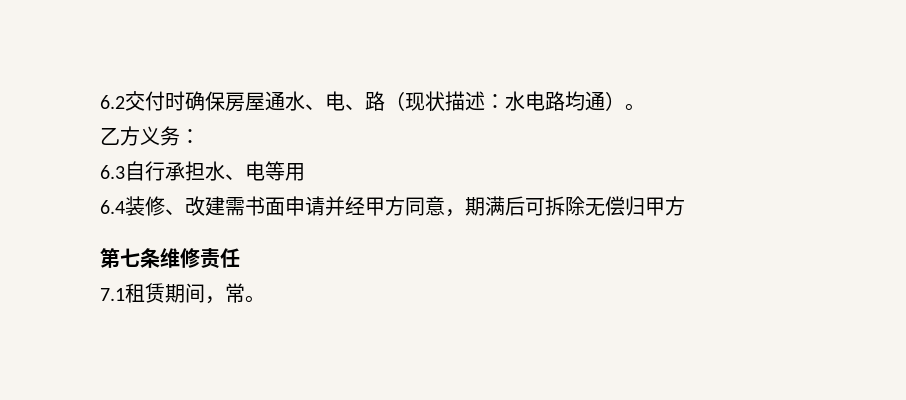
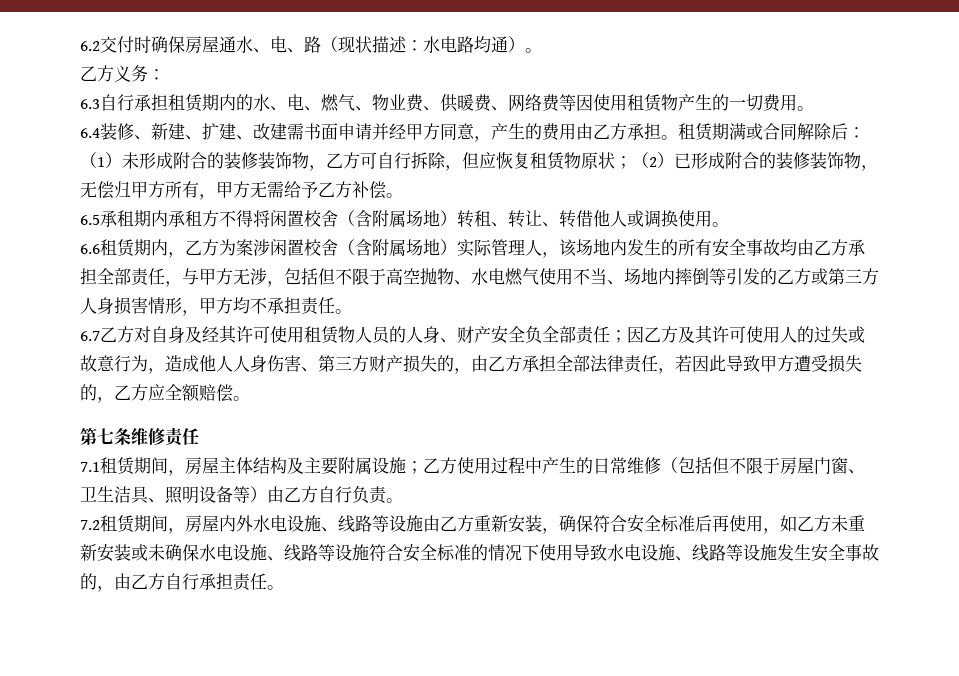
[205,161,305,181] 水、电等用 -> [168,94,814,112] 租赁期内的水、电、燃气、物业费、供暖费、网络费等因使用租赁物产生的一切费用。
(185, 212) none -> [151,123,253,140] 新建、扩建、
[465,196,685,216] 期满后可拆除无偿归甲方 -> [491,123,865,141] [80,152,878,171] [80,181,403,200] [80,209,729,228] [80,238,865,258] [80,268,879,287] [80,297,352,316] [80,325,865,344] [80,355,862,374] [80,384,250,403] 产生的费用由乙方承担。租赁期满或合同解除后：（1）未形成附合的装修装饰物，乙方可自行拆除，但应恢复租赁物原状；（2）已形成附合的装修装饰物，无偿归甲方所有，甲方无需给予乙方补偿。 // 6.5承租期内承租方不得将闲置校舍（含附属场地）转租、转让、转借他人或调换使用。 // 6.6租赁期内，乙方为案涉闲置校舍（含附属场地）实际管理人，该场地内发生的所有安全事故均由乙方承担全部责任，与甲方无涉，包括但不限于高空抛物、水电燃气使用不当、场地内摔倒等引发的乙方或第三方人身损害情形，甲方均不承担责任。 // 6.7乙方对自身及经其许可使用租赁物人员的人身、财产安全负全部责任；因乙方及其许可使用人的过失或故意行为，造成他人人身伤害、第三方财产损失的，由乙方承担全部法律责任，若因此导致甲方遭受损失的，乙方应全额赔偿。
[225,283,245,303] 常 -> [185,457,865,475] [80,486,403,504] [80,515,865,534] [80,544,879,562] [80,573,267,592] 房屋主体结构及主要附属设施；乙方使用过程中产生的日常维修（包括但不限于房屋门窗、卫生洁具、照明设备等）由乙方自行负责。 // 7.2租赁期间，房屋内外水电设施、线路等设施由乙方重新安装，确保符合安全标准后再使用，如乙方未重新安装或未确保水电设施、线路等设施符合安全标准的情况下使用导致水电设施、线路等设施发生安全事故的，由乙方自行承担责任

